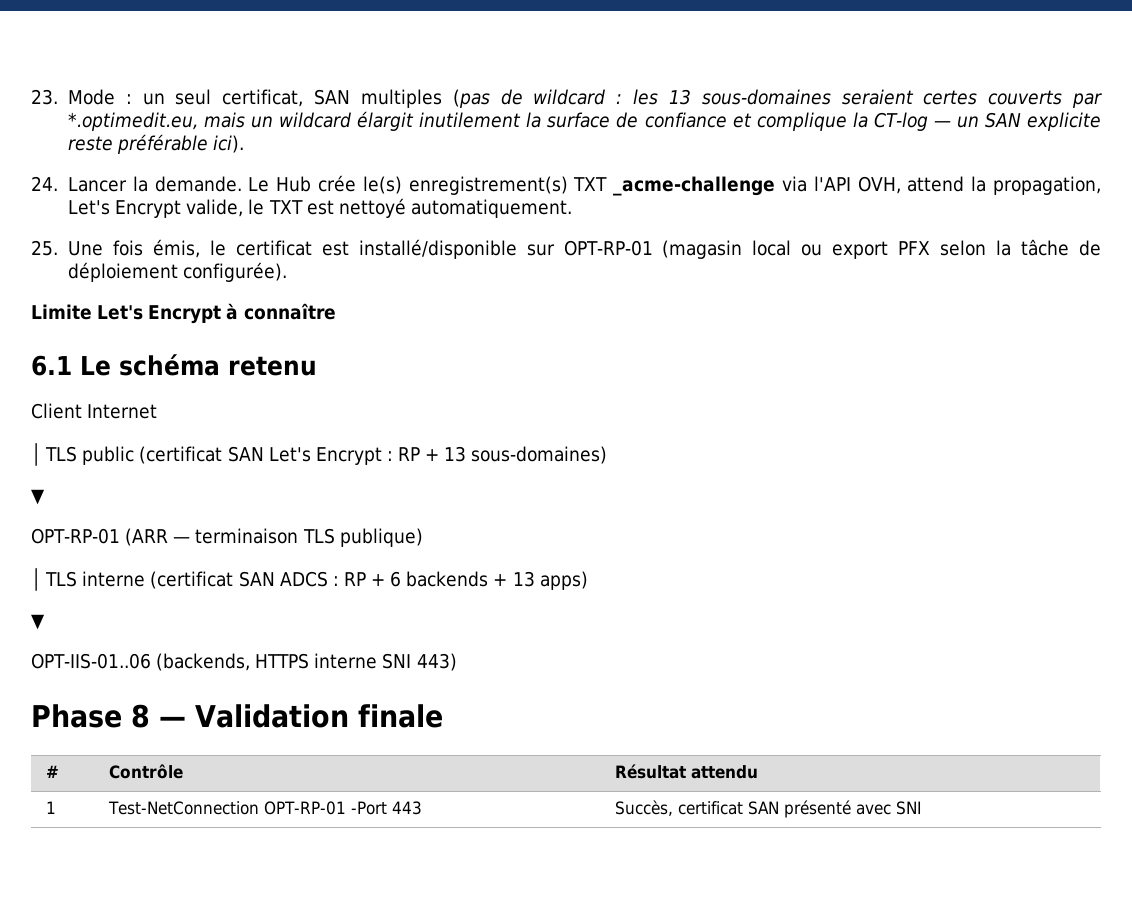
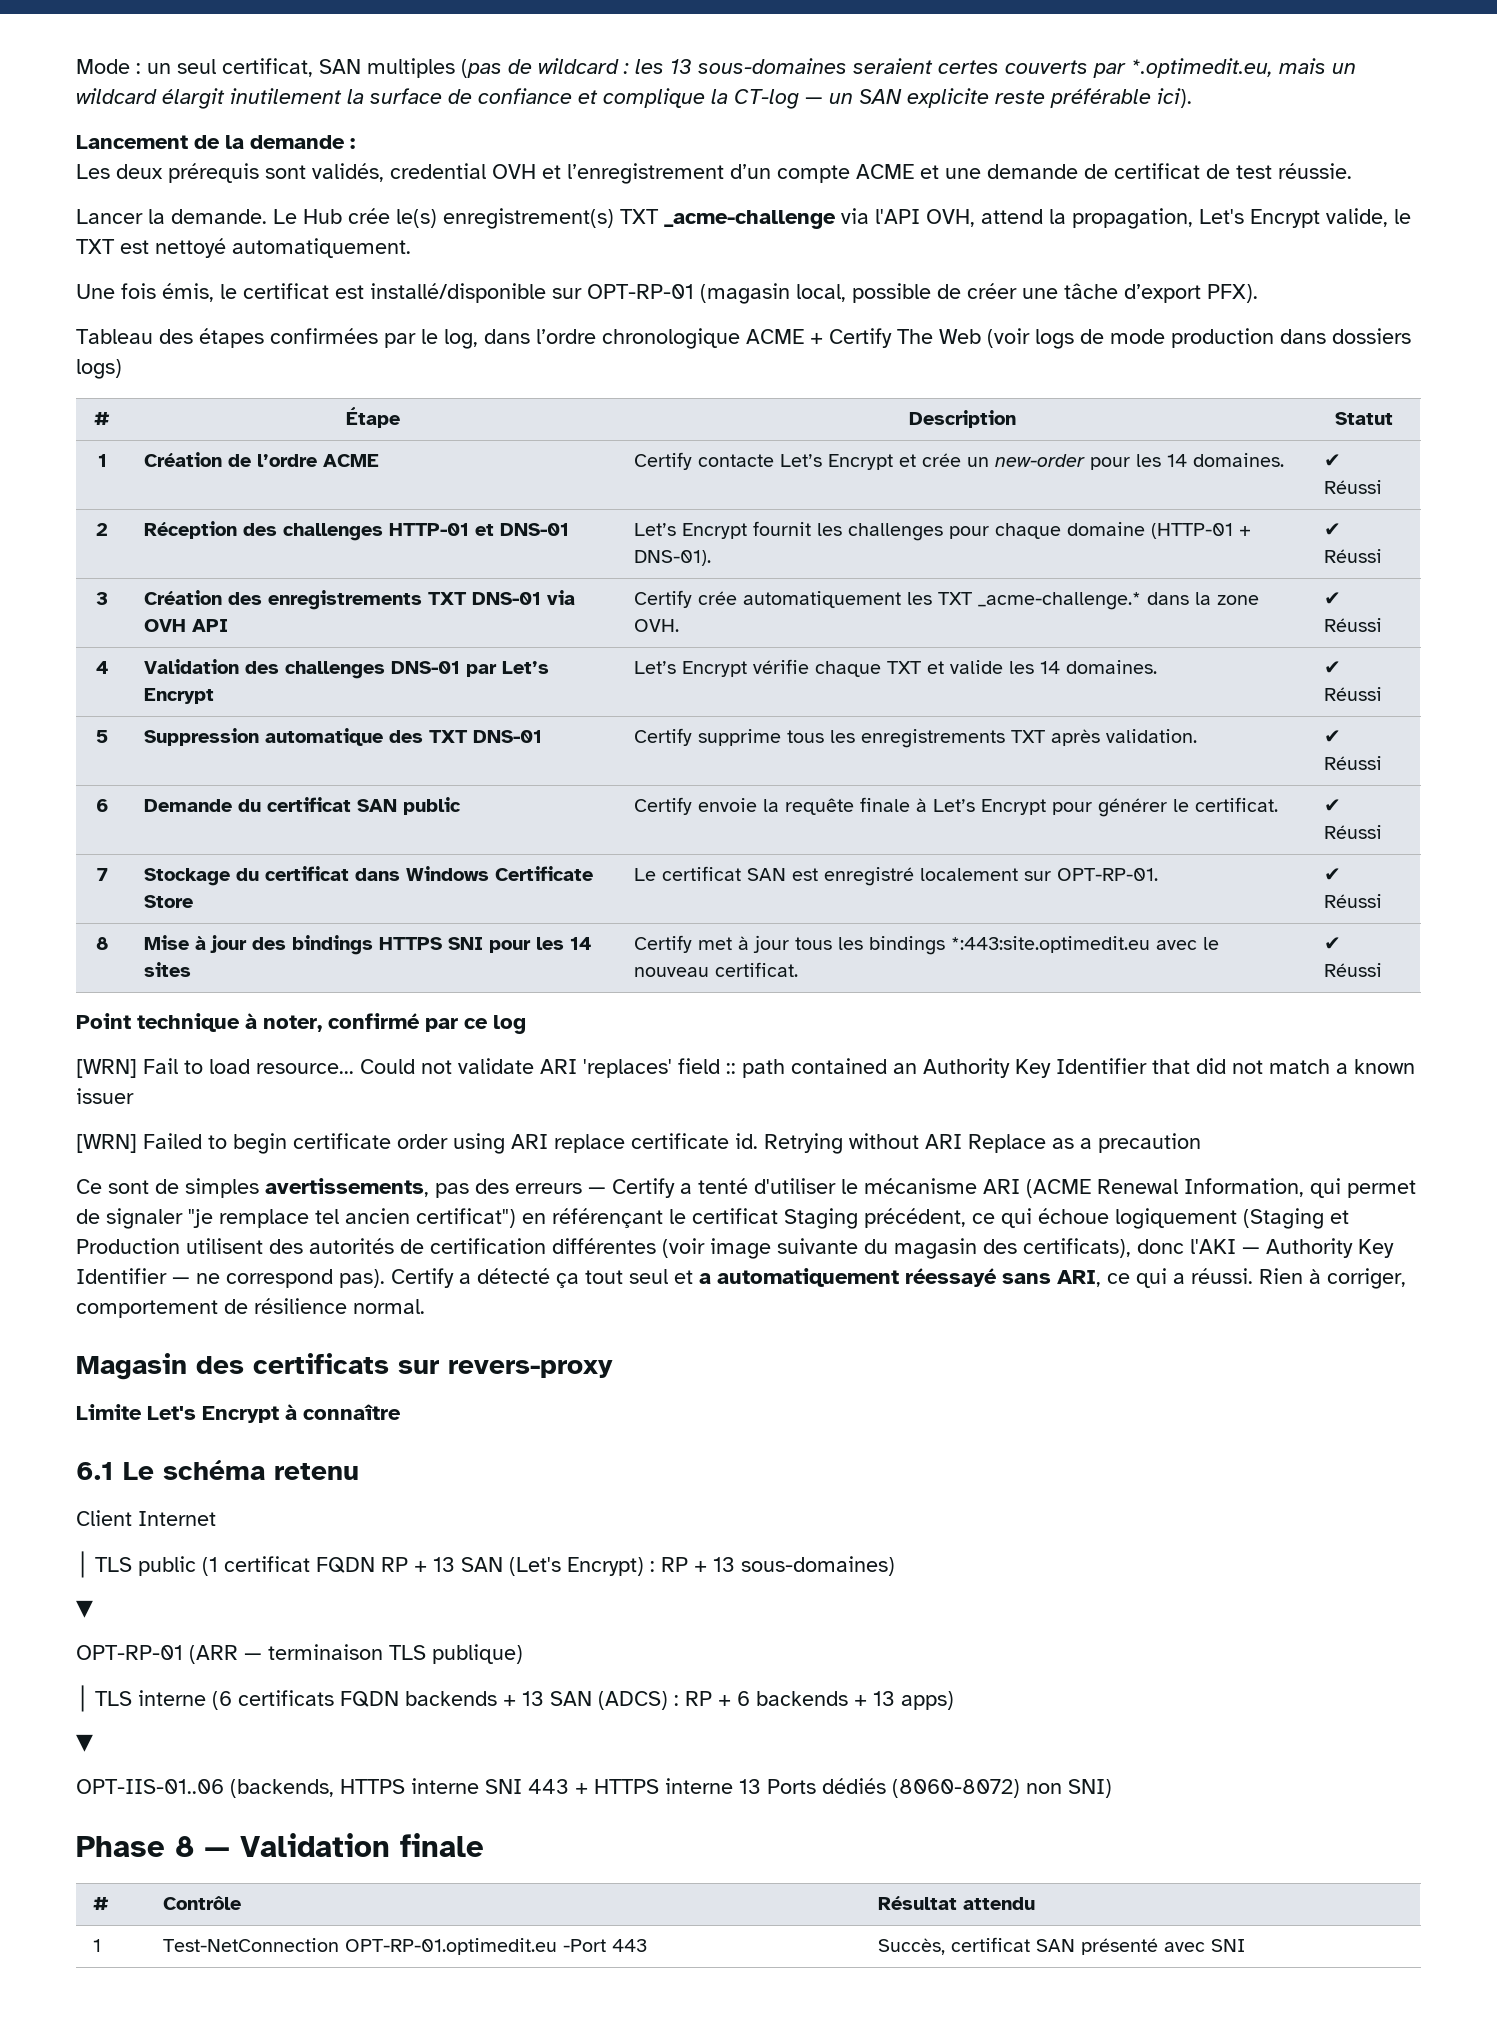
[31,89,58,105] 23. -> (76, 66) none
[31,176,58,191] 24. -> [76,135,355,149] [76,163,1352,184] Lancement de la demande : // Les deux prérequis sont validés, credential OVH et l’enregistrement d’un compte ACME et une demande de certificat de test réussie. //
[31,240,58,256] 25. -> (411, 248) none
[752,239,1101,259] [67,262,288,282] local ou export PFX selon la tâche de déploiement configurée). -> [796,283,1258,303] [76,328,1411,349] [76,359,122,379] [94,412,110,425] [345,407,400,428] [909,410,1017,428] [1335,412,1393,425] [97,454,107,467] [144,452,380,467] [634,452,1285,470] [1324,454,1342,467] [1324,480,1383,494] [96,523,108,536] [144,521,570,541] [634,521,1252,541] [634,550,712,566] [1324,523,1342,536] [1324,549,1383,563] [96,592,108,605] [144,590,576,610] [144,619,229,632] [634,590,1260,610] [634,619,680,632] [1324,592,1342,605] [1324,618,1383,632] [95,661,109,674] [144,659,550,679] [144,688,215,704] [634,659,1158,677] [1324,661,1342,674] [1324,687,1383,701] [96,730,108,743] [144,728,543,746] [634,728,1198,748] [1324,730,1342,743] [1324,756,1383,770] [95,799,109,812] [144,797,462,815] [634,797,1279,817] [1324,799,1342,812] [1324,825,1383,839] [96,868,108,881] [144,866,594,886] [144,895,194,908] [634,866,1159,886] [1324,868,1342,881] [1324,894,1383,908] [95,937,109,950] [144,935,593,955] [144,962,192,977] [634,935,1220,955] [634,962,799,977] [1324,937,1342,950] [1324,963,1383,977] [76,1013,526,1034] [76,1058,1415,1078] [76,1088,134,1104] [76,1133,1201,1154] [76,1178,1416,1198] [76,1208,1349,1229] [76,1238,1394,1259] [76,1268,1406,1289] [76,1298,425,1318] [76,1353,613,1380] local, possible de créer une tâche d’export PFX). // Tableau des étapes confirmées par le log, dans l’ordre chronologique ACME + Certify The Web (voir logs de mode production dans dossiers logs) // # | Étape | Description | Statut // 1 | Création de l’ordre ACME | Certify contacte Let’s Encrypt et crée un new-order pour les 14 domaines. | ✔ Réussi // 2 | Réception des challenges HTTP-01 et DNS-01 | Let’s Encrypt fournit les challenges pour chaque domaine (HTTP-01 + DNS-01). | ✔ Réussi // 3 | Création des enregistrements TXT DNS-01 via OVH API | Certify crée automatiquement les TXT _acme-challenge.* dans la zone OVH. | ✔ Réussi // 4 | Validation des challenges DNS-01 par Let’s Encrypt | Let’s Encrypt vérifie chaque TXT et valide les 14 domaines. | ✔ Réussi // 5 | Suppression automatique des TXT DNS-01 | Certify supprime tous les enregistrements TXT après validation. | ✔ Réussi // 6 | Demande du certificat SAN public | Certify envoie la requête finale à Let’s Encrypt pour générer le certificat. | ✔ Réussi // 7 | Stockage du certificat dans Windows Certificate Store | Le certificat SAN est enregistré localement sur OPT-RP-01. | ✔ Réussi // 8 | Mise à jour des bindings HTTPS SNI pour les 14 sites | Certify met à jour tous les bindings *:443:site.optimedit.eu avec le nouveau certificat. | ✔ Réussi // Point technique à noter, confirmé par ce log // [WRN] Fail to load resource... Could not validate ARI 'replaces' field :: path contained an Authority Key Identifier that did not match a known issuer // [WRN] Failed to begin certificate order using ARI replace certificate id. Retrying without ARI Replace as a precaution // Ce sont de simples avertissements, pas des erreurs — Certify a tenté d'utiliser le mécanisme ARI (ACME Renewal Information, qui permet de signaler "je remplace tel ancien certificat") en référençant le certificat Staging précédent, ce qui échoue logiquement (Staging et Production utilisent des autorités de certification différentes (voir image suivante du magasin des certificats), donc l'AKI — Authority Key Identifier — ne correspond pas). Certify a détecté ça tout seul et a automatiquement réessayé sans ARI, ce qui a réussi. Rien à corriger, comportement de résilience normal. // Magasin des certificats sur revers-proxy
[139,446,382,465] (certificat SAN Let's Encrypt -> [202,1556,644,1576] (1 certificat FQDN RP + 13 SAN (Let's Encrypt)
[150,571,328,589] (certificat SAN ADCS -> [212,1690,668,1710] (6 certificats FQDN backends + 13 SAN (ADCS)
[416,653,457,671] 443) -> [528,1778,1112,1798] 443 + HTTPS interne 13 Ports dédiés (8060-8072) non SNI)
[263,801,346,815] OPT-RP-01 -> [345,1938,558,1955] OPT-RP-01.optimedit.eu

